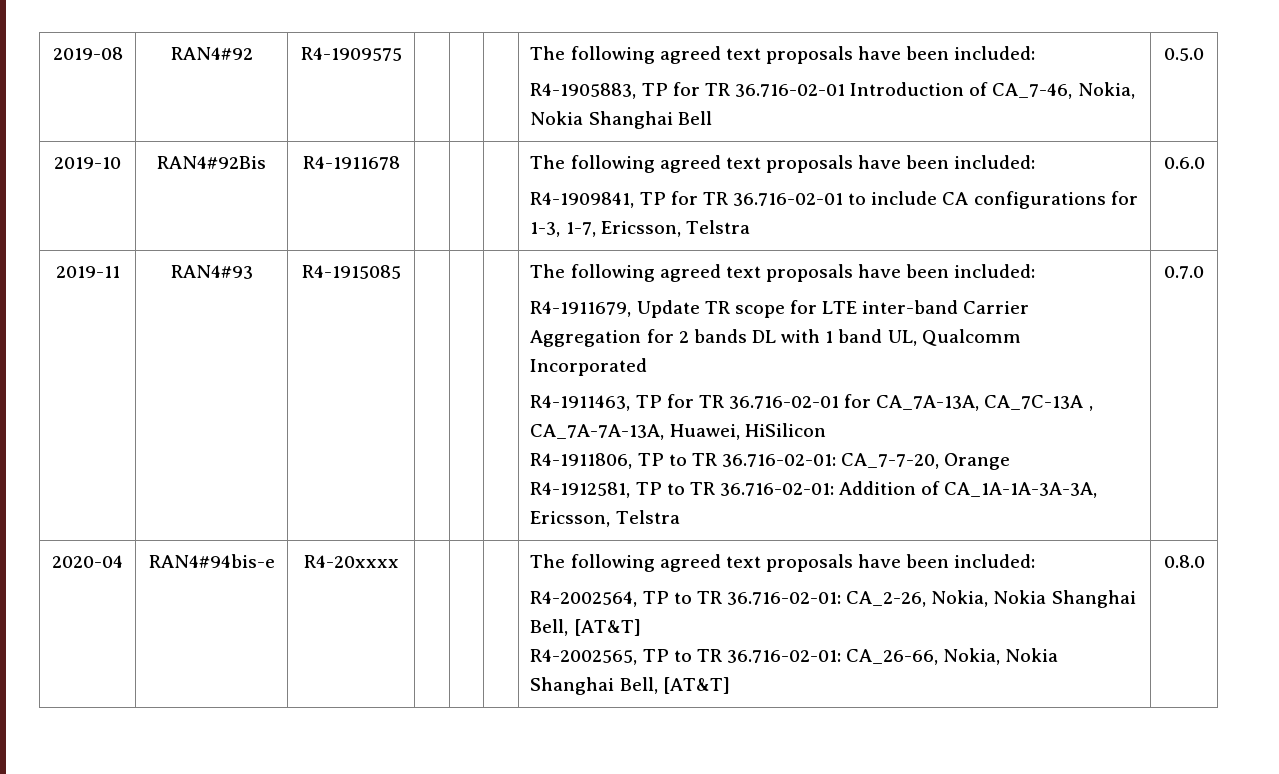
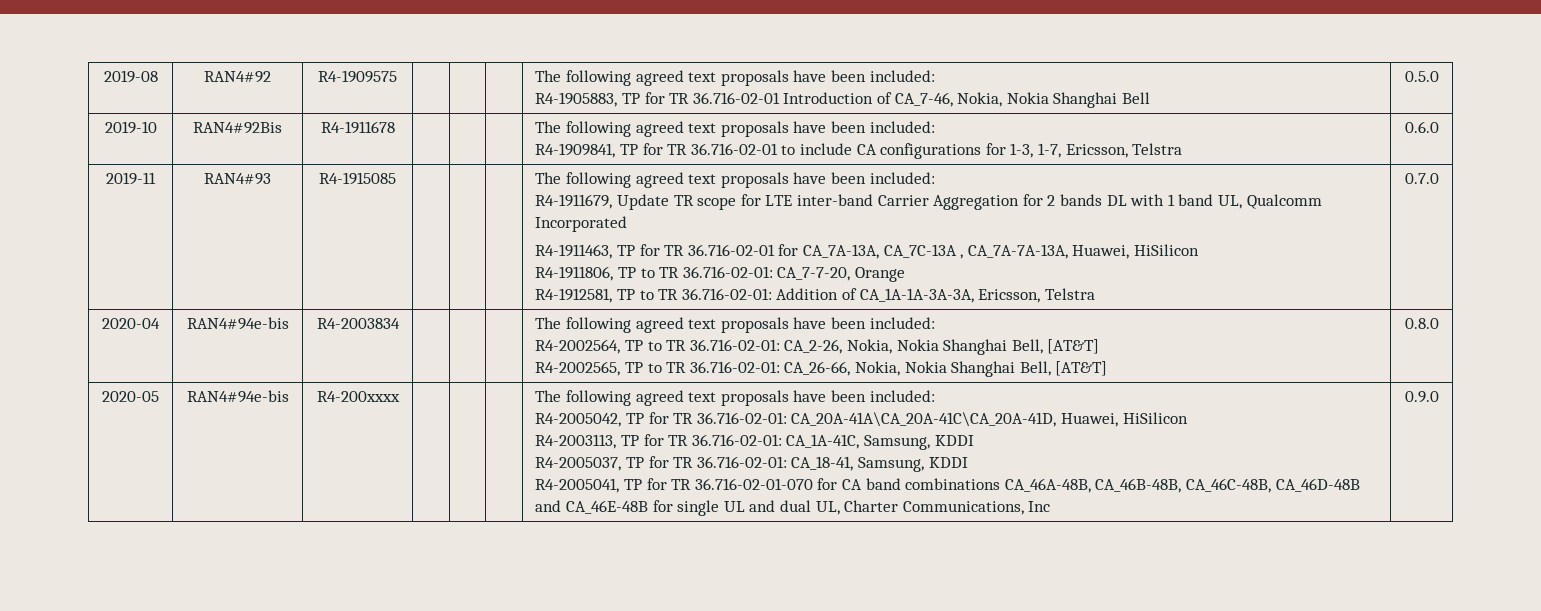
[148,554,275,568] [303,555,399,568] RAN4#94bis-e | R4-20xxxx -> [186,317,289,330] [316,318,400,329] RAN4#94e-bis | R4-2003834
(1205, 561) none -> [102,391,159,402] [186,390,289,403] [316,391,400,402] [535,390,935,406] [535,412,1188,427] [535,434,974,450] [535,456,968,472] [535,478,1360,493] [535,500,1051,516] [1404,391,1439,403] // 2020-05 | RAN4#94e-bis | R4-200xxxx | | | | The following agreed text proposals have been included: // R4-2005042, TP for TR 36.716-02-01: CA_20A-41A\CA_20A-41C\CA_20A-41D, Huawei, HiSilicon // R4-2003113, TP for TR 36.716-02-01: CA_1A-41C, Samsung, KDDI // R4-2005037, TP for TR 36.716-02-01: CA_18-41, Samsung, KDDI // R4-2005041, TP for TR 36.716-02-01-070 for CA band combinations CA_46A-48B, CA_46B-48B, CA_46C-48B, CA_46D-48B and CA_46E-48B for single UL and dual UL, Charter Communications, Inc | 0.9.0

